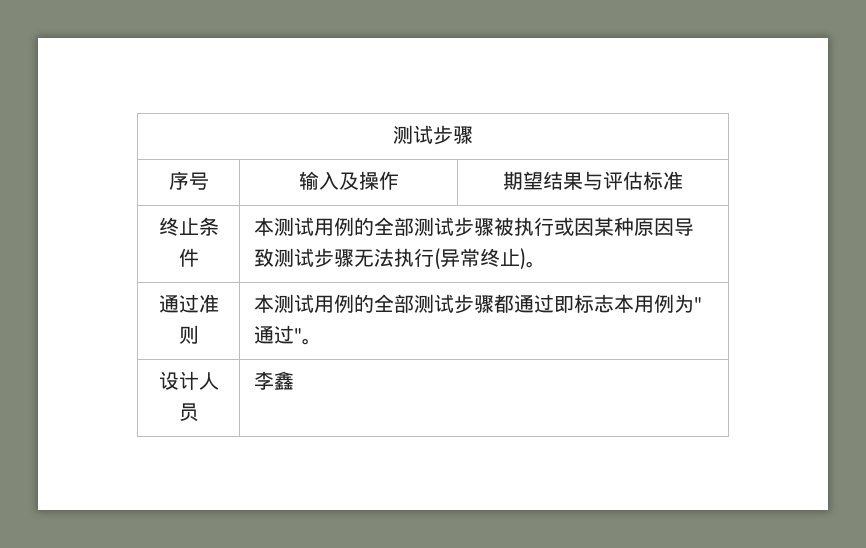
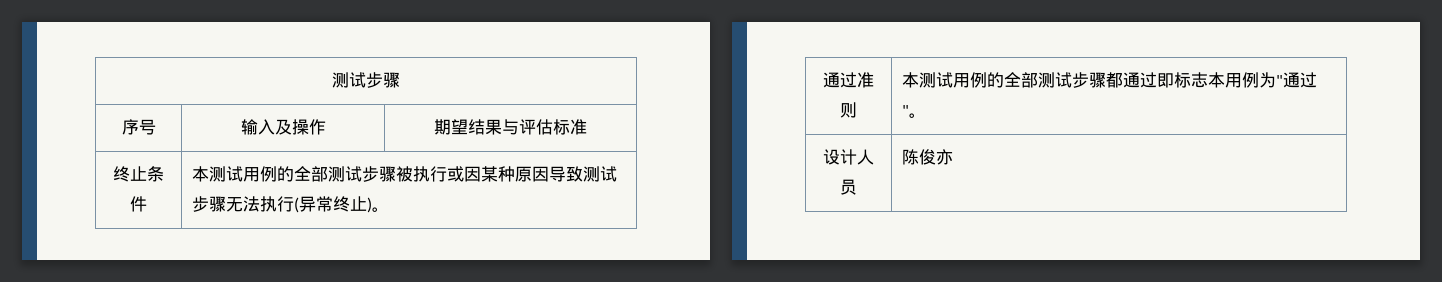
[254,371,295,390] 李鑫 -> [902,149,954,165] 陈俊亦

